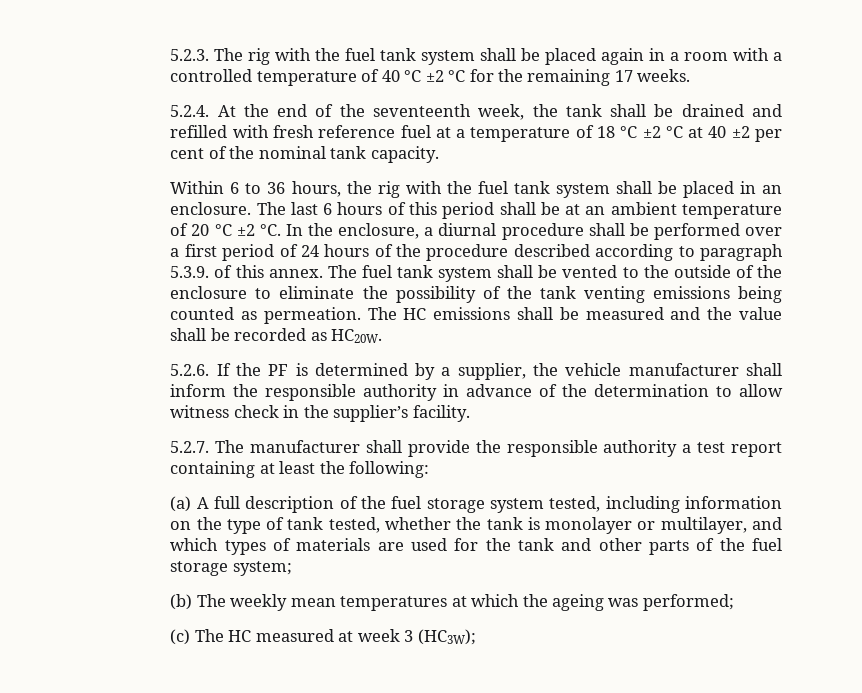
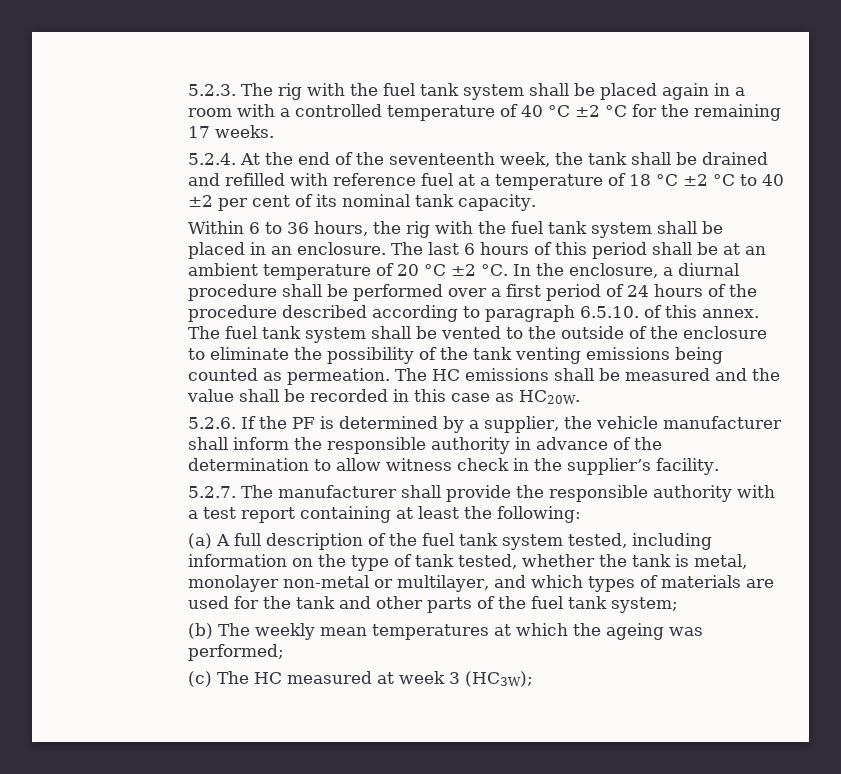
[272,125,314,138] fresh -> (328, 179) none
[688,127,704,138] at -> [739,174,757,186] to
[229,146,255,159] the -> [315,194,337,207] its
[170,266,210,278] 5.3.9. -> [579,306,639,318] 6.5.10.
(307, 334) none -> [392,389,490,402] in this case
(678, 448) none -> [736,485,775,498] with
[426,498,485,513] storage -> [458,533,498,546] tank
[545,517,633,534] monolayer -> [693,554,747,569] [187,575,369,592] metal, monolayer non-metal
[170,561,229,576] storage -> [567,596,607,609] tank

